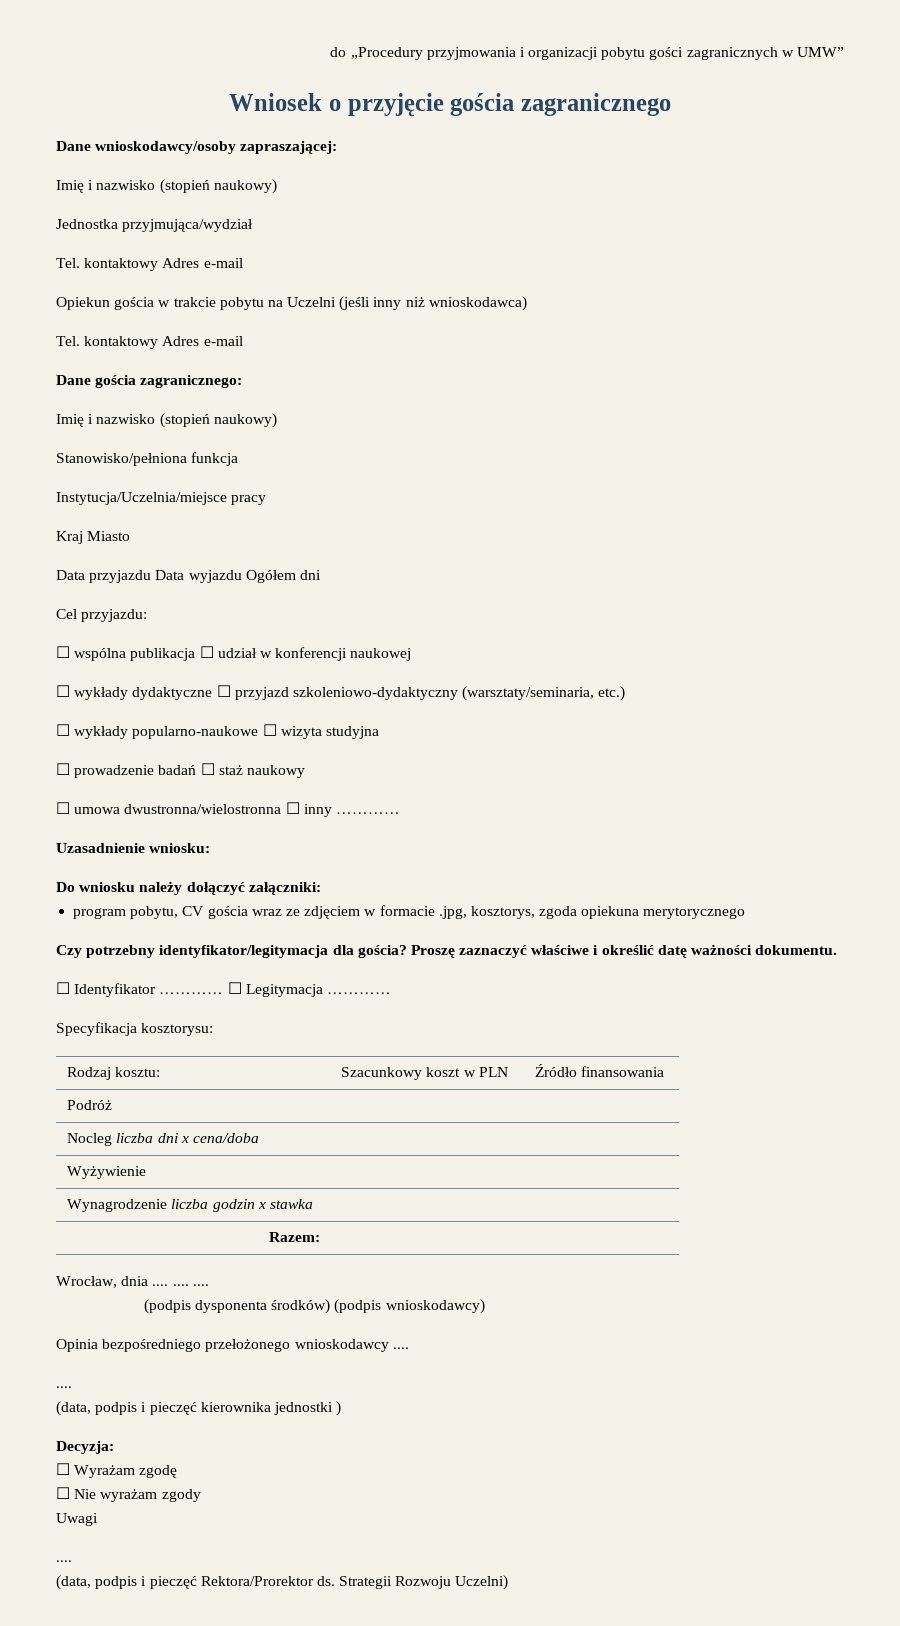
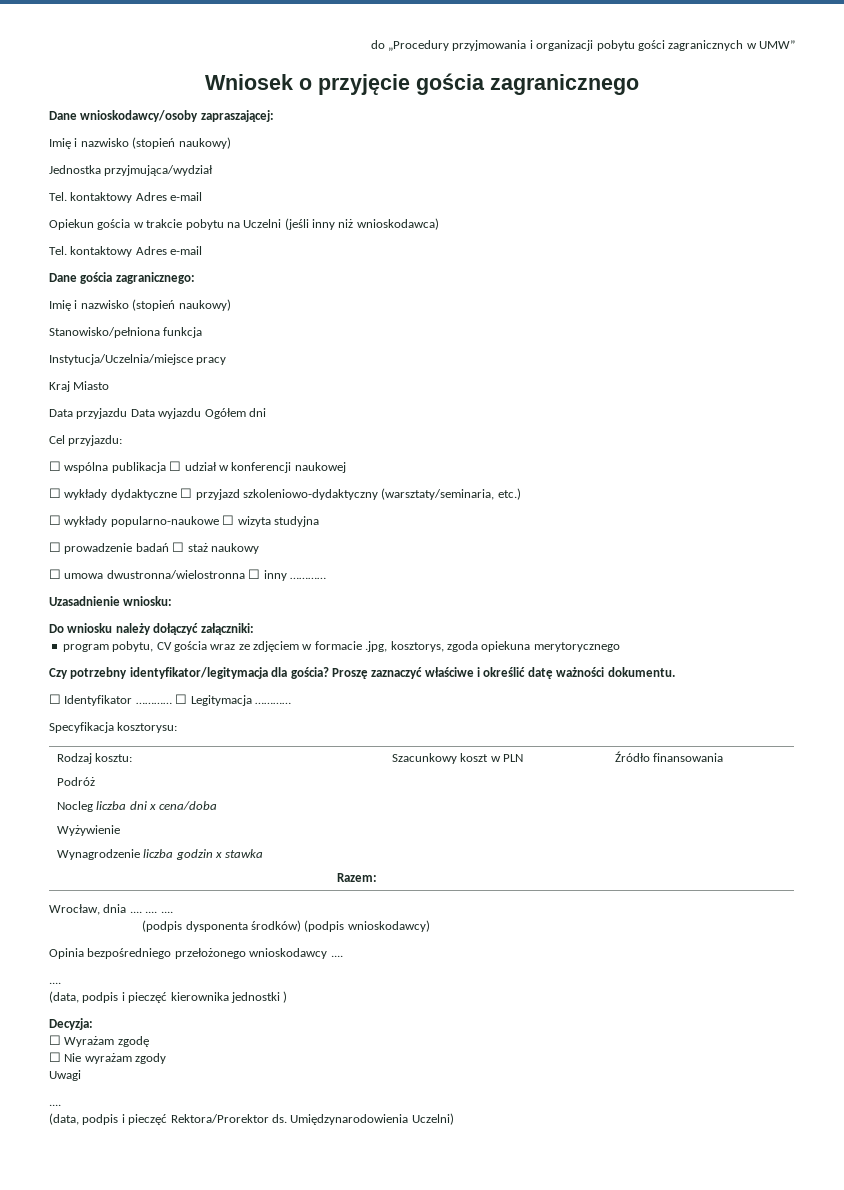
[339,1576,452,1589] Strategii Rozwoju -> [290,1114,409,1125] Umiędzynarodowienia

